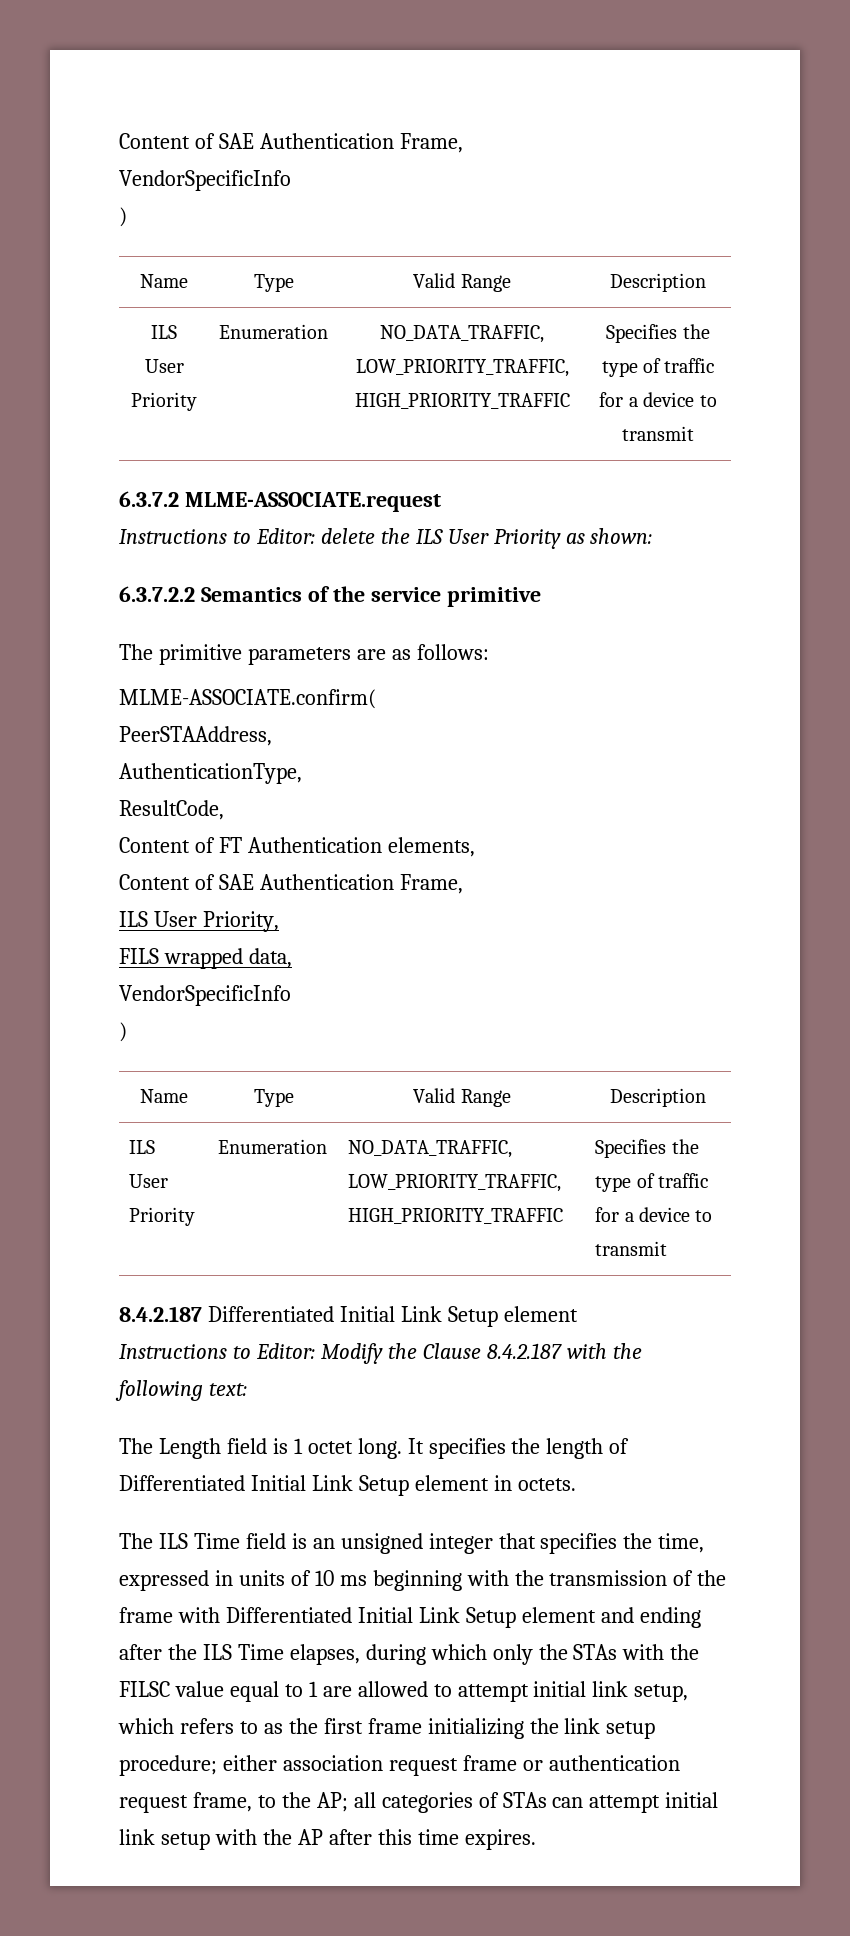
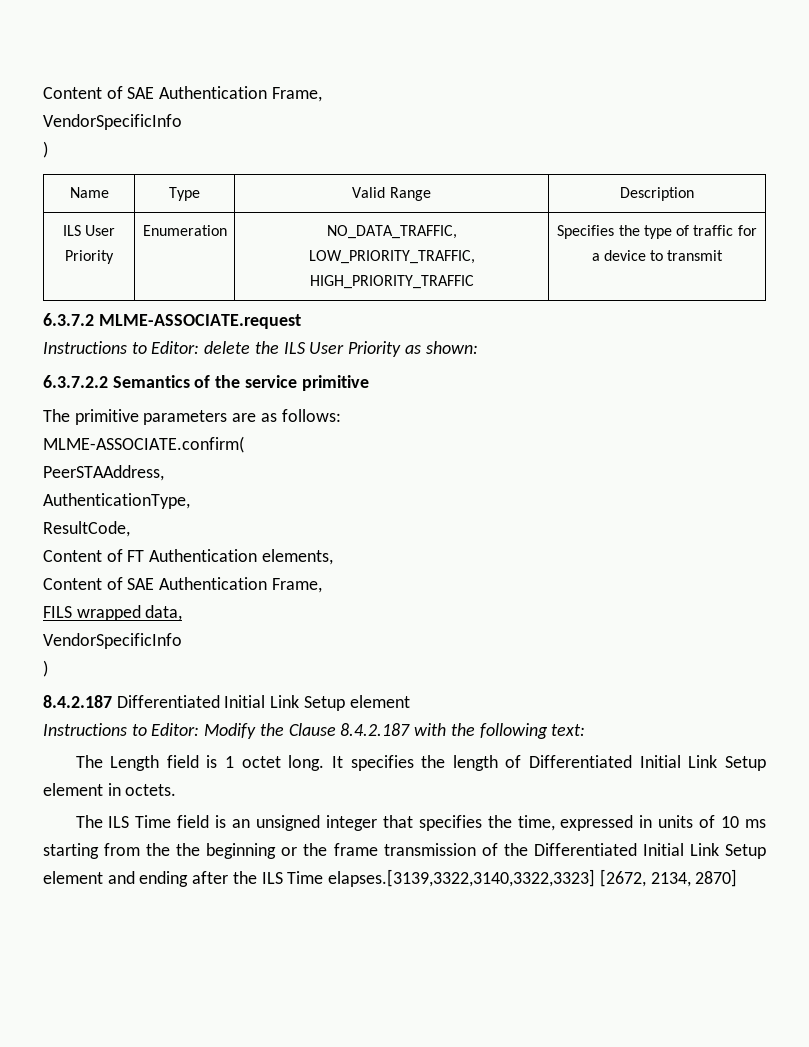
[119,911,279,932] // ILS User Priority, -> (322, 585) none
[140,1089,188,1103] [253,1089,294,1107] [413,1088,511,1107] [610,1088,706,1107] [129,1140,156,1154] [129,1174,169,1188] [129,1207,196,1226] [218,1139,328,1154] [348,1140,513,1158] [348,1174,562,1192] [348,1208,564,1224] [595,1139,699,1158] [595,1173,708,1192] [595,1207,713,1222] [595,1241,668,1256] // Name | Type | Valid Range | Description // ILS User Priority | Enumeration | NO_DATA_TRAFFIC, LOW_PRIORITY_TRAFFIC, HIGH_PRIORITY_TRAFFIC | Specifies the type of traffic for a device to transmit -> (48, 668) none
[372,1570,544,1591] beginning with the -> [43,843,378,859] starting from the the beginning or the frame
[119,1607,220,1623] frame with -> (528, 849) none
[289,1644,700,1665] [119,1681,689,1702] [118,1718,656,1739] [119,1755,680,1776] [119,1792,719,1813] [119,1829,536,1850] elapses, during which only the STAs with the FILSC value equal to 1 are allowed to attempt initial link setup, which refers to as the first frame initializing the link setup procedure; either association request frame or authentication request frame, to the AP; all categories of STAs can attempt initial link setup with the AP after this time expires. -> [328,869,738,887] elapses.[3139,3322,3140,3322,3323] [2672, 2134, 2870]

